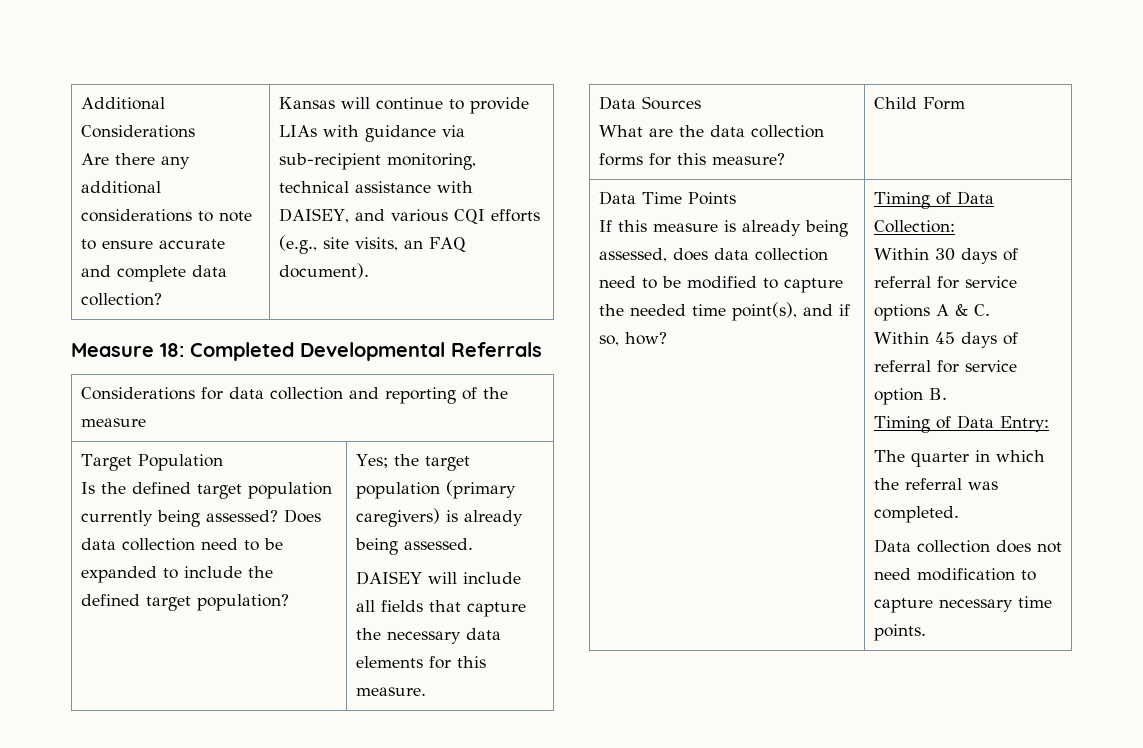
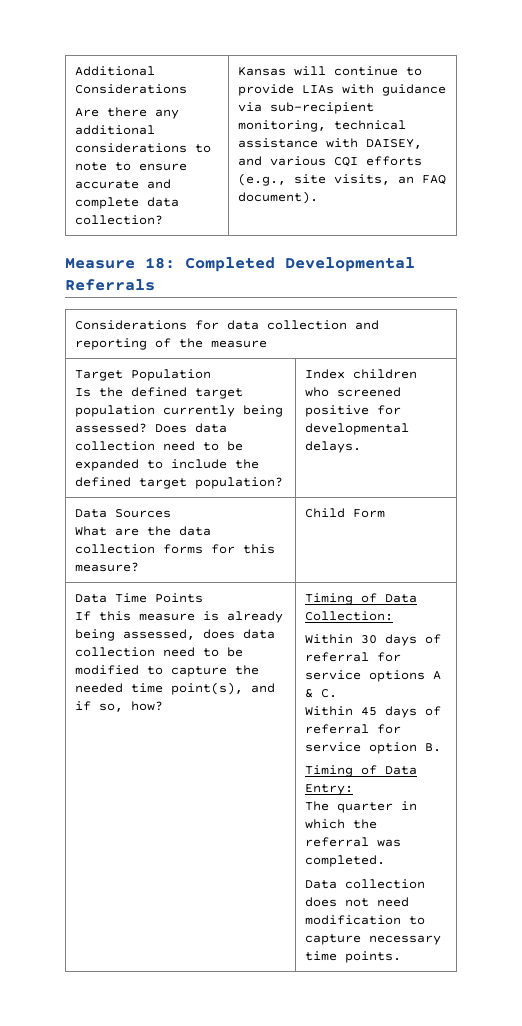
[355,454,470,471] [355,480,516,499] [355,508,523,527] [354,538,473,555] [355,571,521,585] [355,600,526,617] [355,628,501,644] [355,656,486,669] [355,687,426,696] Yes; the target population (primary caregivers) is already being assessed. // DAISEY will include all fields that capture the necessary data elements for this measure. -> [305,369,418,379] [305,387,402,397] [305,405,402,417] [305,423,410,435] [305,441,362,453] Index children who screened positive for developmental delays.

